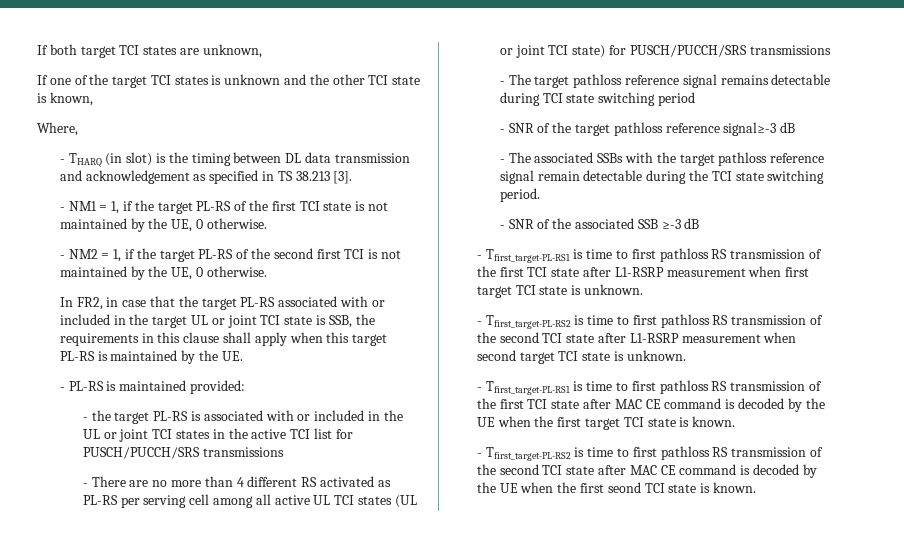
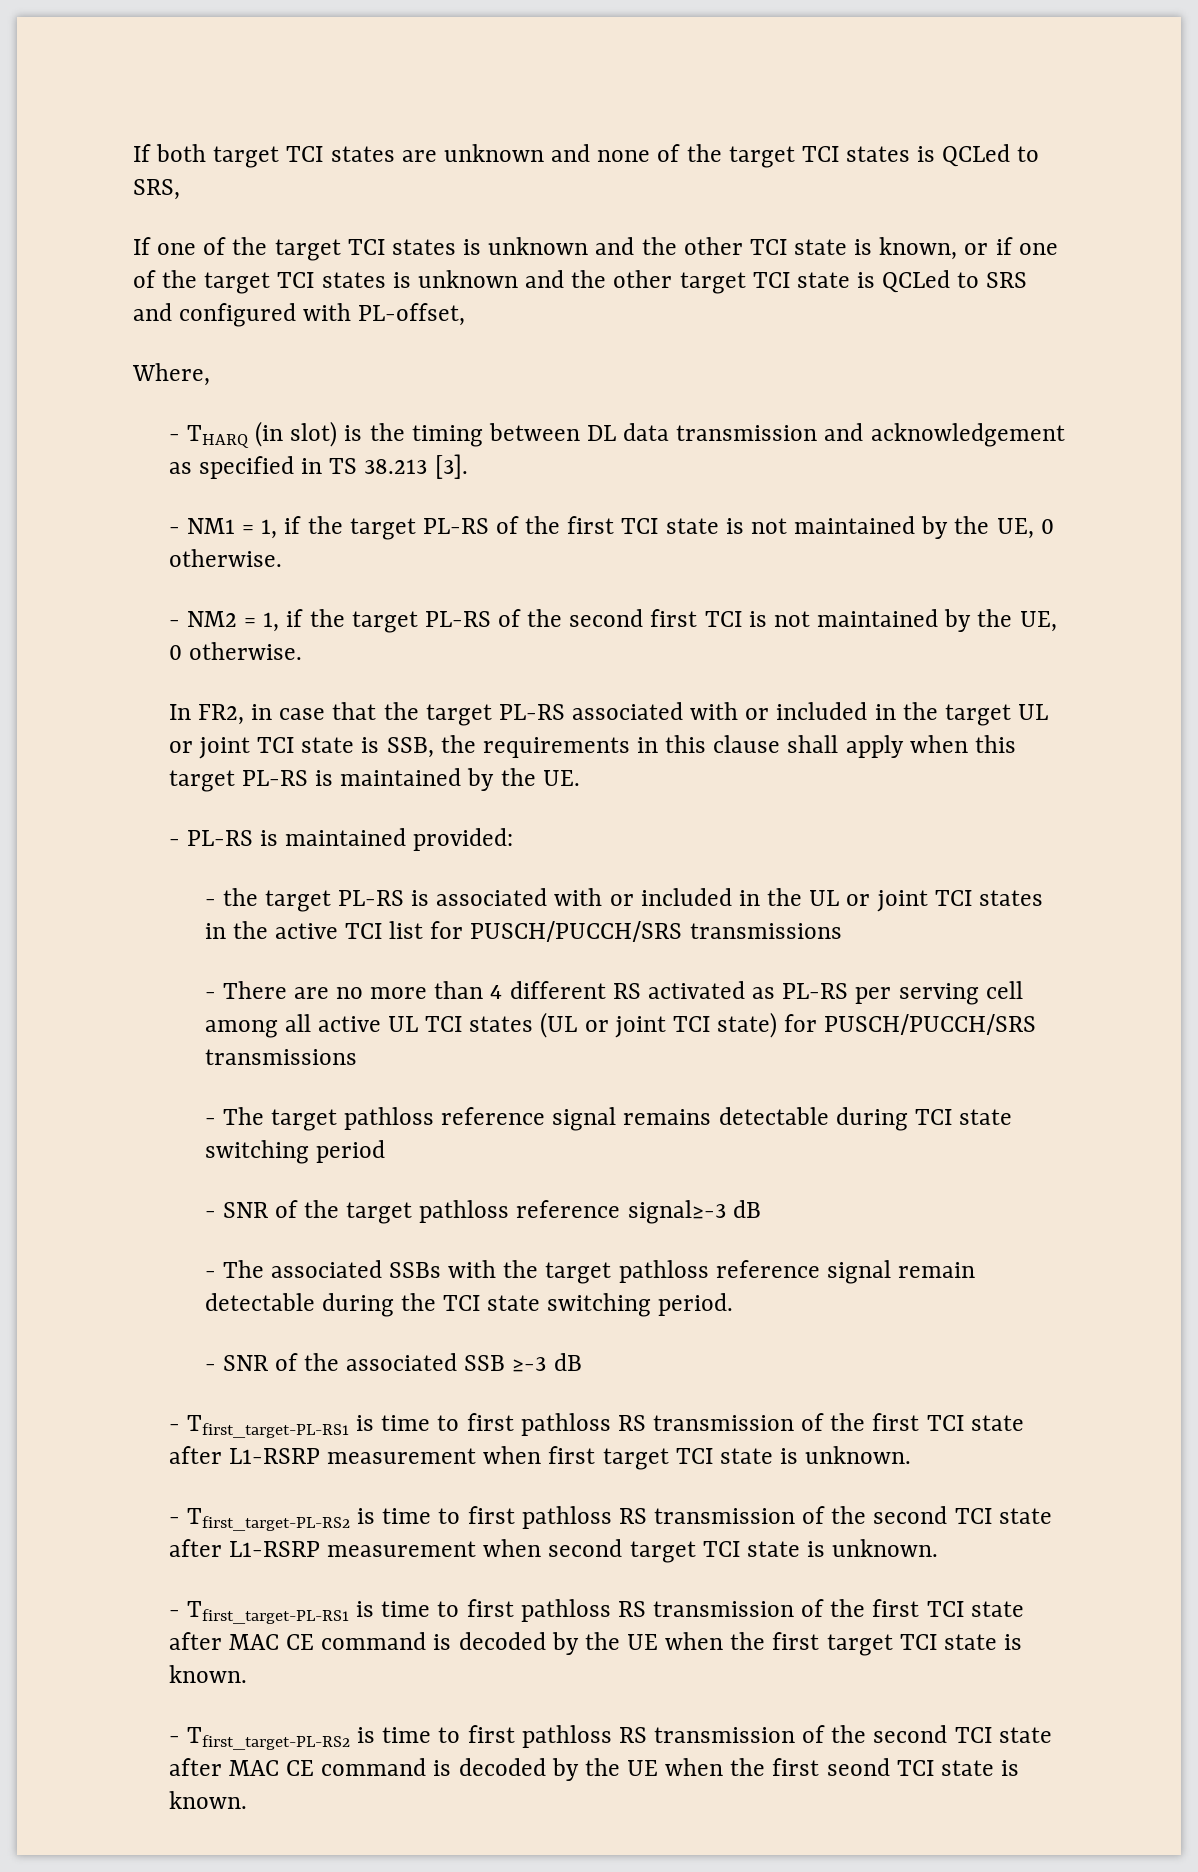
[202,44,262,58] unknown, -> [443,144,1040,168] [133,179,180,200] unknown and none of the target TCI states is QCLed to SRS,
(93, 99) none -> [964,237,1058,255] [133,270,1028,294] [133,303,466,327] or if one of the target TCI states is unknown and the other target TCI state is QCLed to SRS and configured with PL-offset,

